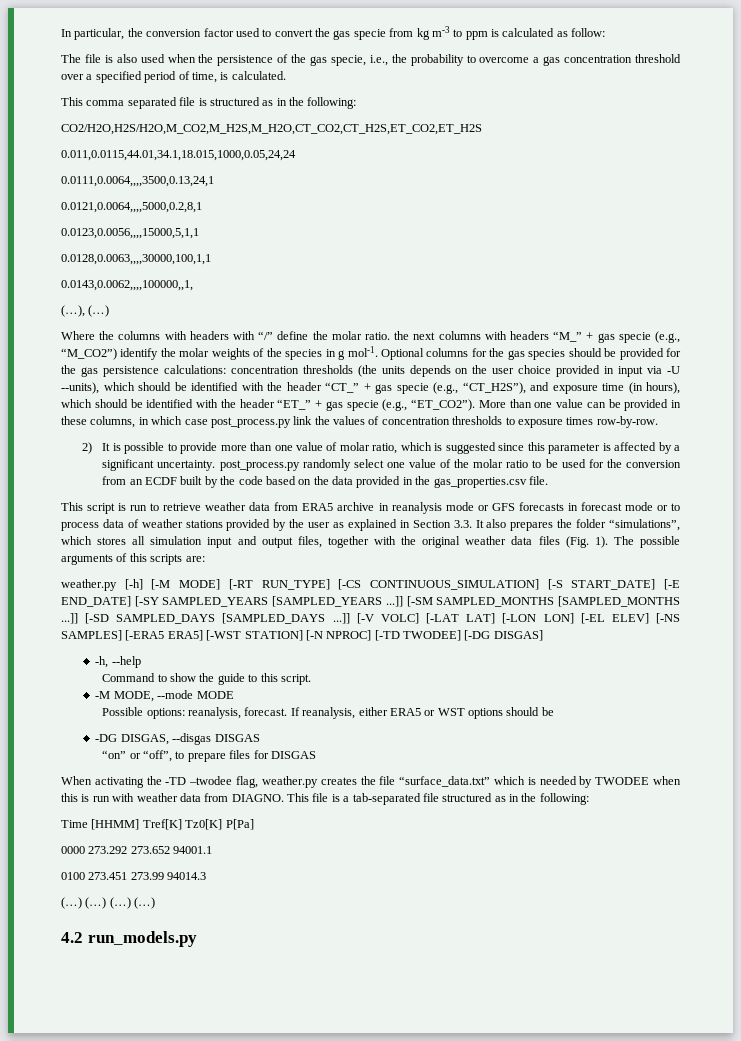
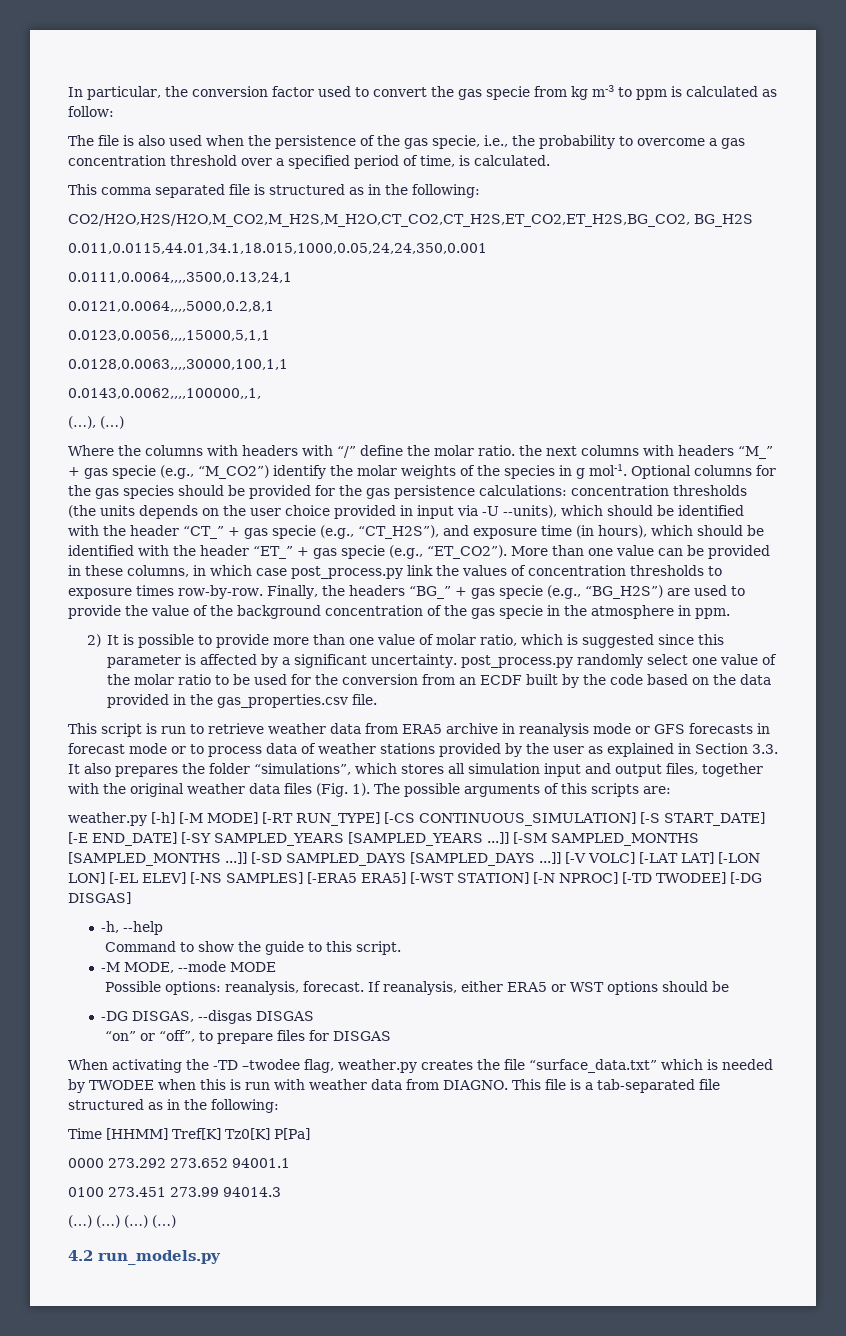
[61,124,482,135] [61,150,296,161] CO2/H2O,H2S/H2O,M_CO2,M_H2S,M_H2O,CT_CO2,CT_H2S,ET_CO2,ET_H2S // 0.011,0.0115,44.01,34.1,18.015,1000,0.05,24,24 -> [68,214,753,227] [68,243,487,254] CO2/H2O,H2S/H2O,M_CO2,M_H2S,M_H2O,CT_CO2,CT_H2S,ET_CO2,ET_H2S,BG_CO2, BG_H2S // 0.011,0.0115,44.01,34.1,18.015,1000,0.05,24,24,350,0.001
(658, 422) none -> [266,585,745,599] [68,605,730,619] Finally, the headers “BG_” + gas specie (e.g., “BG_H2S”) are used to provide the value of the background concentration of the gas specie in the atmosphere in ppm.

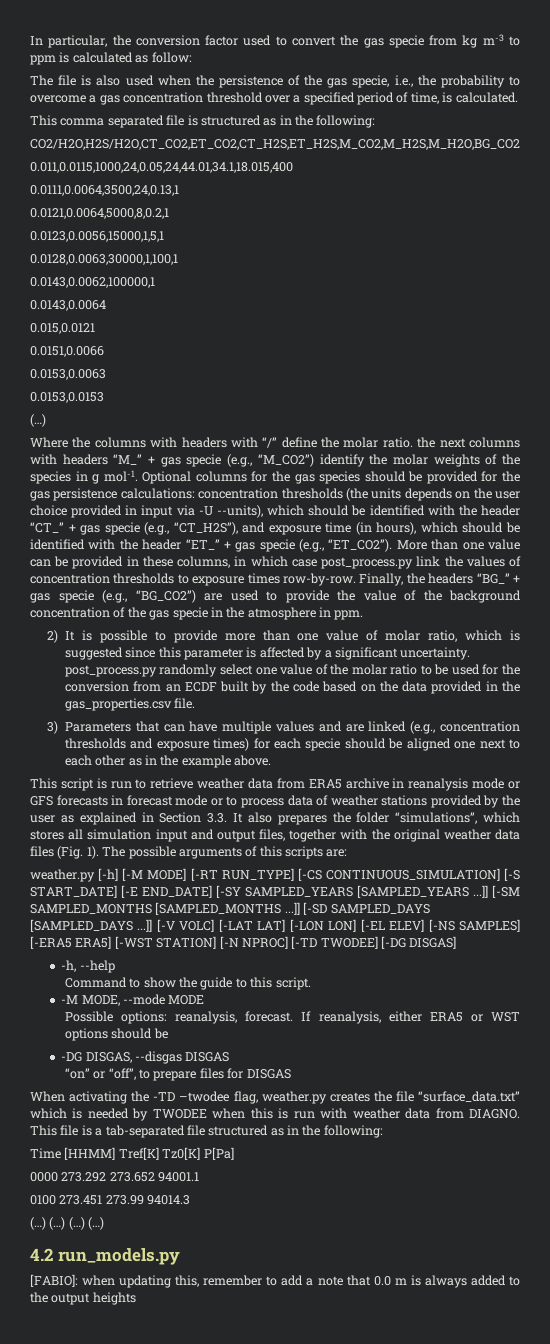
[68,214,753,227] [68,243,487,254] [68,272,292,283] [68,301,274,312] [68,330,270,341] [68,359,288,370] [68,388,261,399] [68,416,96,429] CO2/H2O,H2S/H2O,M_CO2,M_H2S,M_H2O,CT_CO2,CT_H2S,ET_CO2,ET_H2S,BG_CO2, BG_H2S // 0.011,0.0115,44.01,34.1,18.015,1000,0.05,24,24,350,0.001 // 0.0111,0.0064,,,,3500,0.13,24,1 // 0.0121,0.0064,,,,5000,0.2,8,1 // 0.0123,0.0056,,,,15000,5,1,1 // 0.0128,0.0063,,,,30000,100,1,1 // 0.0143,0.0062,,,,100000,,1, // (…), -> [30,139,520,150] [30,162,293,173] [30,185,179,196] [30,208,169,219] [30,231,164,242] [30,254,178,265] [30,277,155,288] [30,300,106,311] [30,323,95,334] [30,346,104,357] [30,369,106,380] [30,392,104,403] CO2/H2O,H2S/H2O,CT_CO2,ET_CO2,CT_H2S,ET_H2S,M_CO2,M_H2S,M_H2O,BG_CO2 // 0.011,0.0115,1000,24,0.05,24,44.01,34.1,18.015,400 // 0.0111,0.0064,3500,24,0.13,1 // 0.0121,0.0064,5000,8,0.2,1 // 0.0123,0.0056,15000,1,5,1 // 0.0128,0.0063,30000,1,100,1 // 0.0143,0.0062,100000,1 // 0.0143,0.0064 // 0.015,0.0121 // 0.0151,0.0066 // 0.0153,0.0063 // 0.0153,0.0153 //
[584,585,663,599] “BG_H2S”) -> [135,590,196,603] “BG_CO2”)
(378, 699) none -> [47,721,521,734] [64,738,520,751] [64,755,272,768] // 3) Parameters that can have multiple values and are linked (e.g., concentration thresholds and exposure times) for each specie should be aligned one next to each other as in the example above.
(221, 1257) none -> [30,1274,520,1288] [30,1292,136,1305] // [FABIO]: when updating this, remember to add a note that 0.0 m is always added to the output heights

